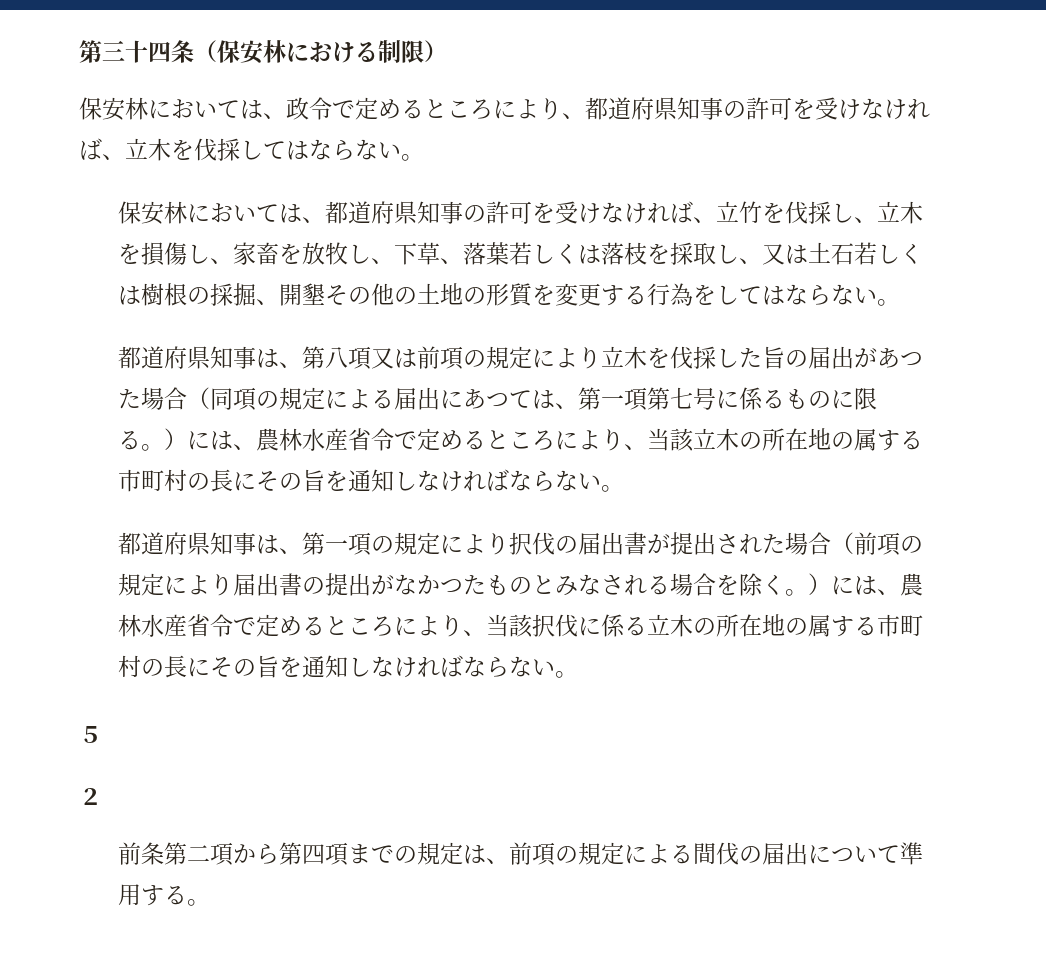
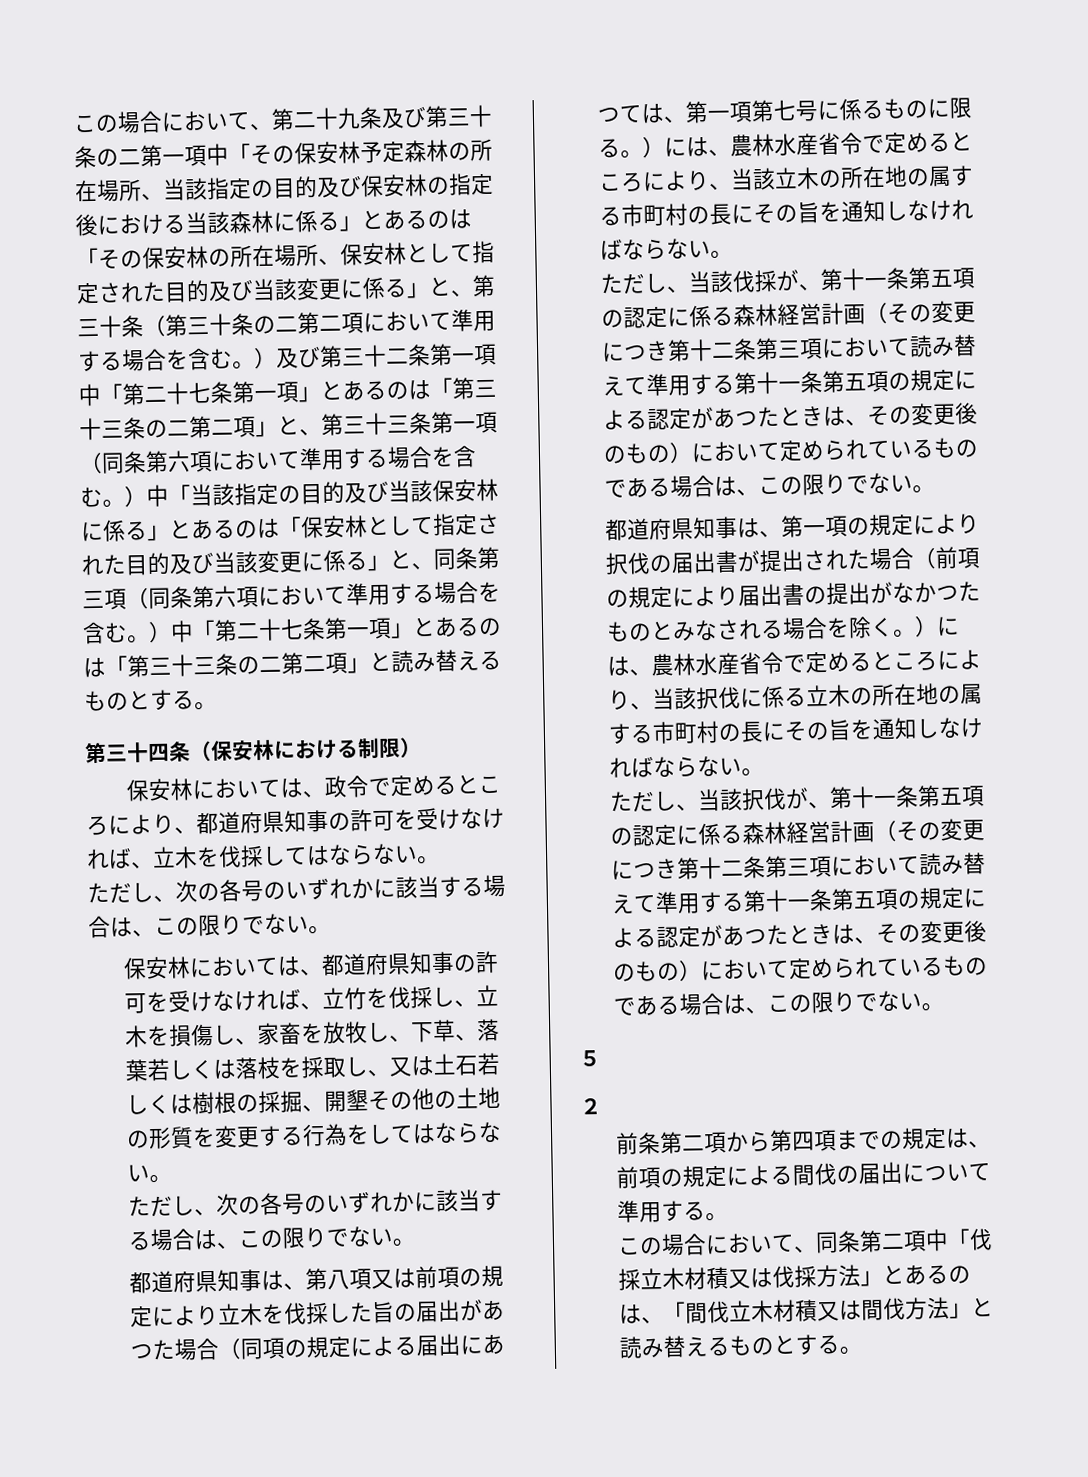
(79, 51) none -> [73,104,493,134] [74,138,493,169] [74,173,494,202] [75,209,472,237] [76,240,495,270] [76,274,496,305] [77,309,496,338] [78,343,497,372] [78,377,497,407] [79,411,498,441] [79,445,477,475] [80,478,499,508] [81,513,500,542] [81,546,500,576] [82,581,501,610] [82,616,502,645] [83,649,502,678] [84,689,217,712] この場合において、第二十九条及び第三十条の二第一項中「その保安林予定森林の所在場所、当該指定の目的及び保安林の指定後における当該森林に係る」とあるのは「その保安林の所在場所、保安林として指定された目的及び当該変更に係る」と、第三十条（第三十条の二第二項において準用する場合を含む。）及び第三十二条第一項中「第二十七条第一項」とあるのは「第三十三条の二第二項」と、第三十三条第一項（同条第六項において準用する場合を含む。）中「当該指定の目的及び当該保安林に係る」とあるのは「保安林として指定された目的及び当該変更に係る」と、同条第三項（同条第六項において準用する場合を含む。）中「第二十七条第一項」とあるのは「第三十三条の二第二項」と読み替えるものとする。 //
(424, 157) none -> [87,874,506,904] [88,913,331,939] // ただし、次の各号のいずれかに該当する場合は、この限りでない。
(900, 302) none -> [127,1189,503,1217] [127,1226,416,1252] // ただし、次の各号のいずれかに該当する場合は、この限りでない。
(624, 488) none -> [599,267,976,294] [600,300,976,329] [600,334,977,362] [601,369,977,397] [602,402,978,431] [602,437,979,464] [603,472,935,498] // ただし、当該伐採が、第十一条第五項の認定に係る森林経営計画（その変更につき第十二条第三項において読み替えて準用する第十一条第五項の規定による認定があつたときは、その変更後のもの）において定められているものである場合は、この限りでない。
(578, 674) none -> [608,784,985,812] [609,818,985,847] [610,852,986,880] [610,886,987,915] [611,920,987,949] [612,955,988,982] [612,990,944,1016] // ただし、当該択伐が、第十一条第五項の認定に係る森林経営計画（その変更につき第十二条第三項において読み替えて準用する第十一条第五項の規定による認定があつたときは、その変更後のもの）において定められているものである場合は、この限りでない。
(210, 902) none -> [616,1228,993,1256] [617,1264,971,1291] [618,1296,994,1324] [618,1334,863,1359] // この場合において、同条第二項中「伐採立木材積又は伐採方法」とあるのは、「間伐立木材積又は間伐方法」と読み替えるものとする。

